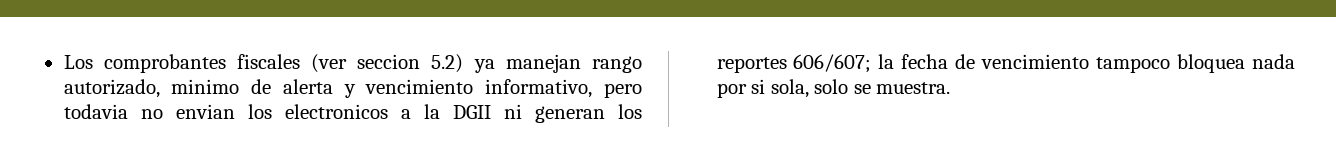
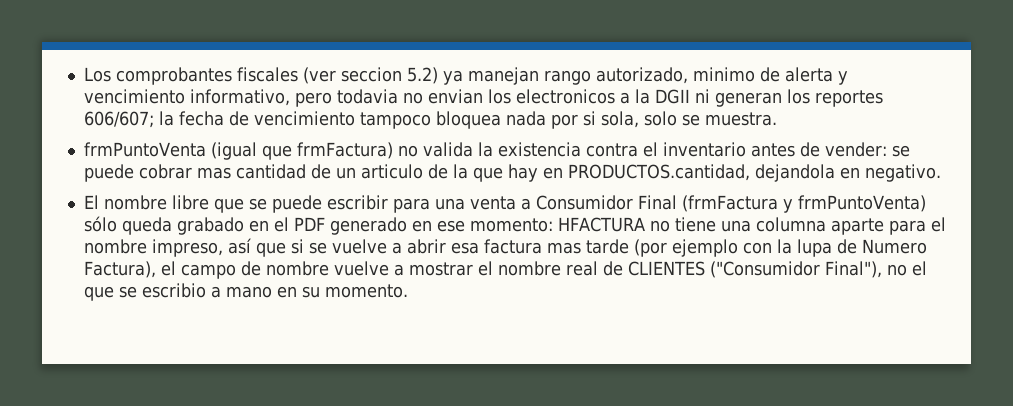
(951, 88) none -> [83,142,910,160] [83,164,941,182] [83,195,926,213] [83,216,946,235] [83,238,927,257] [83,261,927,279] [83,283,408,301] // frmPuntoVenta (igual que frmFactura) no valida la existencia contra el inventario antes de vender: se puede cobrar mas cantidad de un articulo de la que hay en PRODUCTOS.cantidad, dejandola en negativo. // El nombre libre que se puede escribir para una venta a Consumidor Final (frmFactura y frmPuntoVenta) sólo queda grabado en el PDF generado en ese momento: HFACTURA no tiene una columna aparte para el nombre impreso, así que si se vuelve a abrir esa factura mas tarde (por ejemplo con la lupa de Numero Factura), el campo de nombre vuelve a mostrar el nombre real de CLIENTES ("Consumidor Final"), no el que se escribio a mano en su momento.

